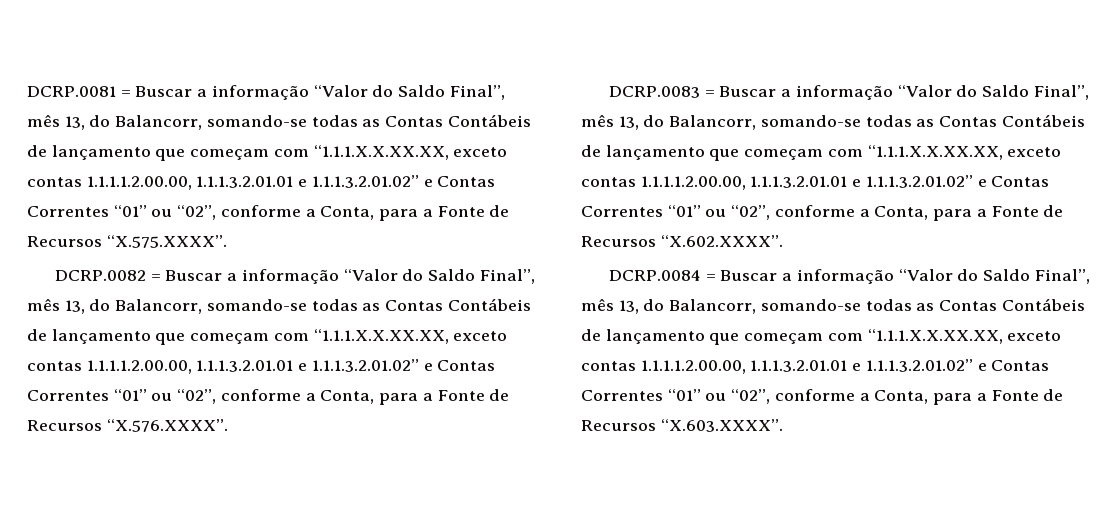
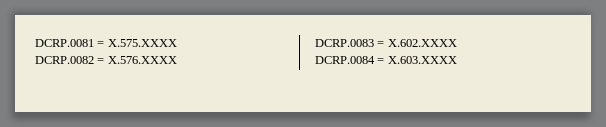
[135,85,505,100] [27,114,531,130] [27,145,508,161] [27,175,496,190] [27,205,510,221] [27,235,227,248] [54,269,535,284] [27,298,531,314] [27,329,508,345] [27,359,496,374] [27,389,510,405] [27,419,228,432] [608,85,1089,100] [581,114,1085,130] [581,145,1062,161] [581,175,1050,190] [581,205,1064,221] [581,235,783,247] [608,269,1090,284] [581,298,1085,314] [581,329,1062,345] [581,359,1050,374] [581,389,1064,405] [581,419,783,432] Buscar a informação “Valor do Saldo Final”, mês 13, do Balancorr, somando-se todas as Contas Contábeis de lançamento que começam com “1.1.1.X.X.XX.XX, exceto contas 1.1.1.1.2.00.00, 1.1.1.3.2.01.01 e 1.1.1.3.2.01.02” e Contas Correntes “01” ou “02”, conforme a Conta, para a Fonte de Recursos “X.575.XXXX”. // DCRP.0082 = Buscar a informação “Valor do Saldo Final”, mês 13, do Balancorr, somando-se todas as Contas Contábeis de lançamento que começam com “1.1.1.X.X.XX.XX, exceto contas 1.1.1.1.2.00.00, 1.1.1.3.2.01.01 e 1.1.1.3.2.01.02” e Contas Correntes “01” ou “02”, conforme a Conta, para a Fonte de Recursos “X.576.XXXX”. // DCRP.0083 = Buscar a informação “Valor do Saldo Final”, mês 13, do Balancorr, somando-se todas as Contas Contábeis de lançamento que começam com “1.1.1.X.X.XX.XX, exceto contas 1.1.1.1.2.00.00, 1.1.1.3.2.01.01 e 1.1.1.3.2.01.02” e Contas Correntes “01” ou “02”, conforme a Conta, para a Fonte de Recursos “X.602.XXXX”. // DCRP.0084 = Buscar a informação “Valor do Saldo Final”, mês 13, do Balancorr, somando-se todas as Contas Contábeis de lançamento que começam com “1.1.1.X.X.XX.XX, exceto contas 1.1.1.1.2.00.00, 1.1.1.3.2.01.01 e 1.1.1.3.2.01.02” e Contas Correntes “01” ou “02”, conforme a Conta, para a Fonte de Recursos “X.603.XXXX”. -> [107,39,177,47] [35,56,177,64] [315,39,457,47] [315,56,457,64] X.575.XXXX // DCRP.0082 = X.576.XXXX // DCRP.0083 = X.602.XXXX // DCRP.0084 = X.603.XXXX

